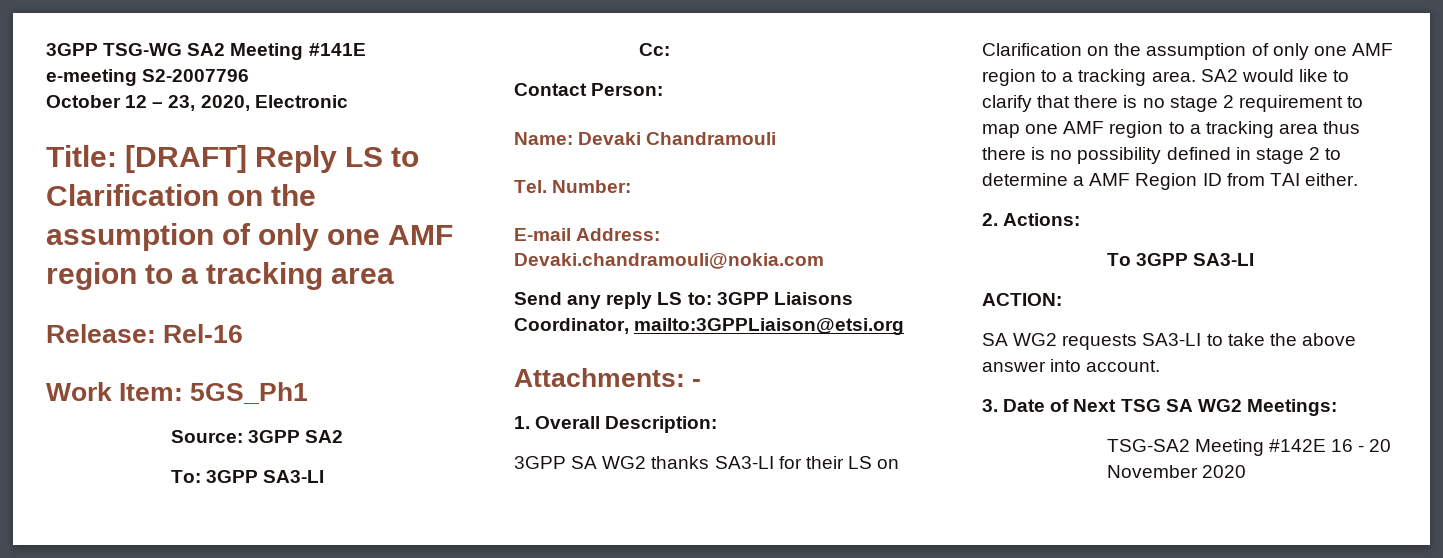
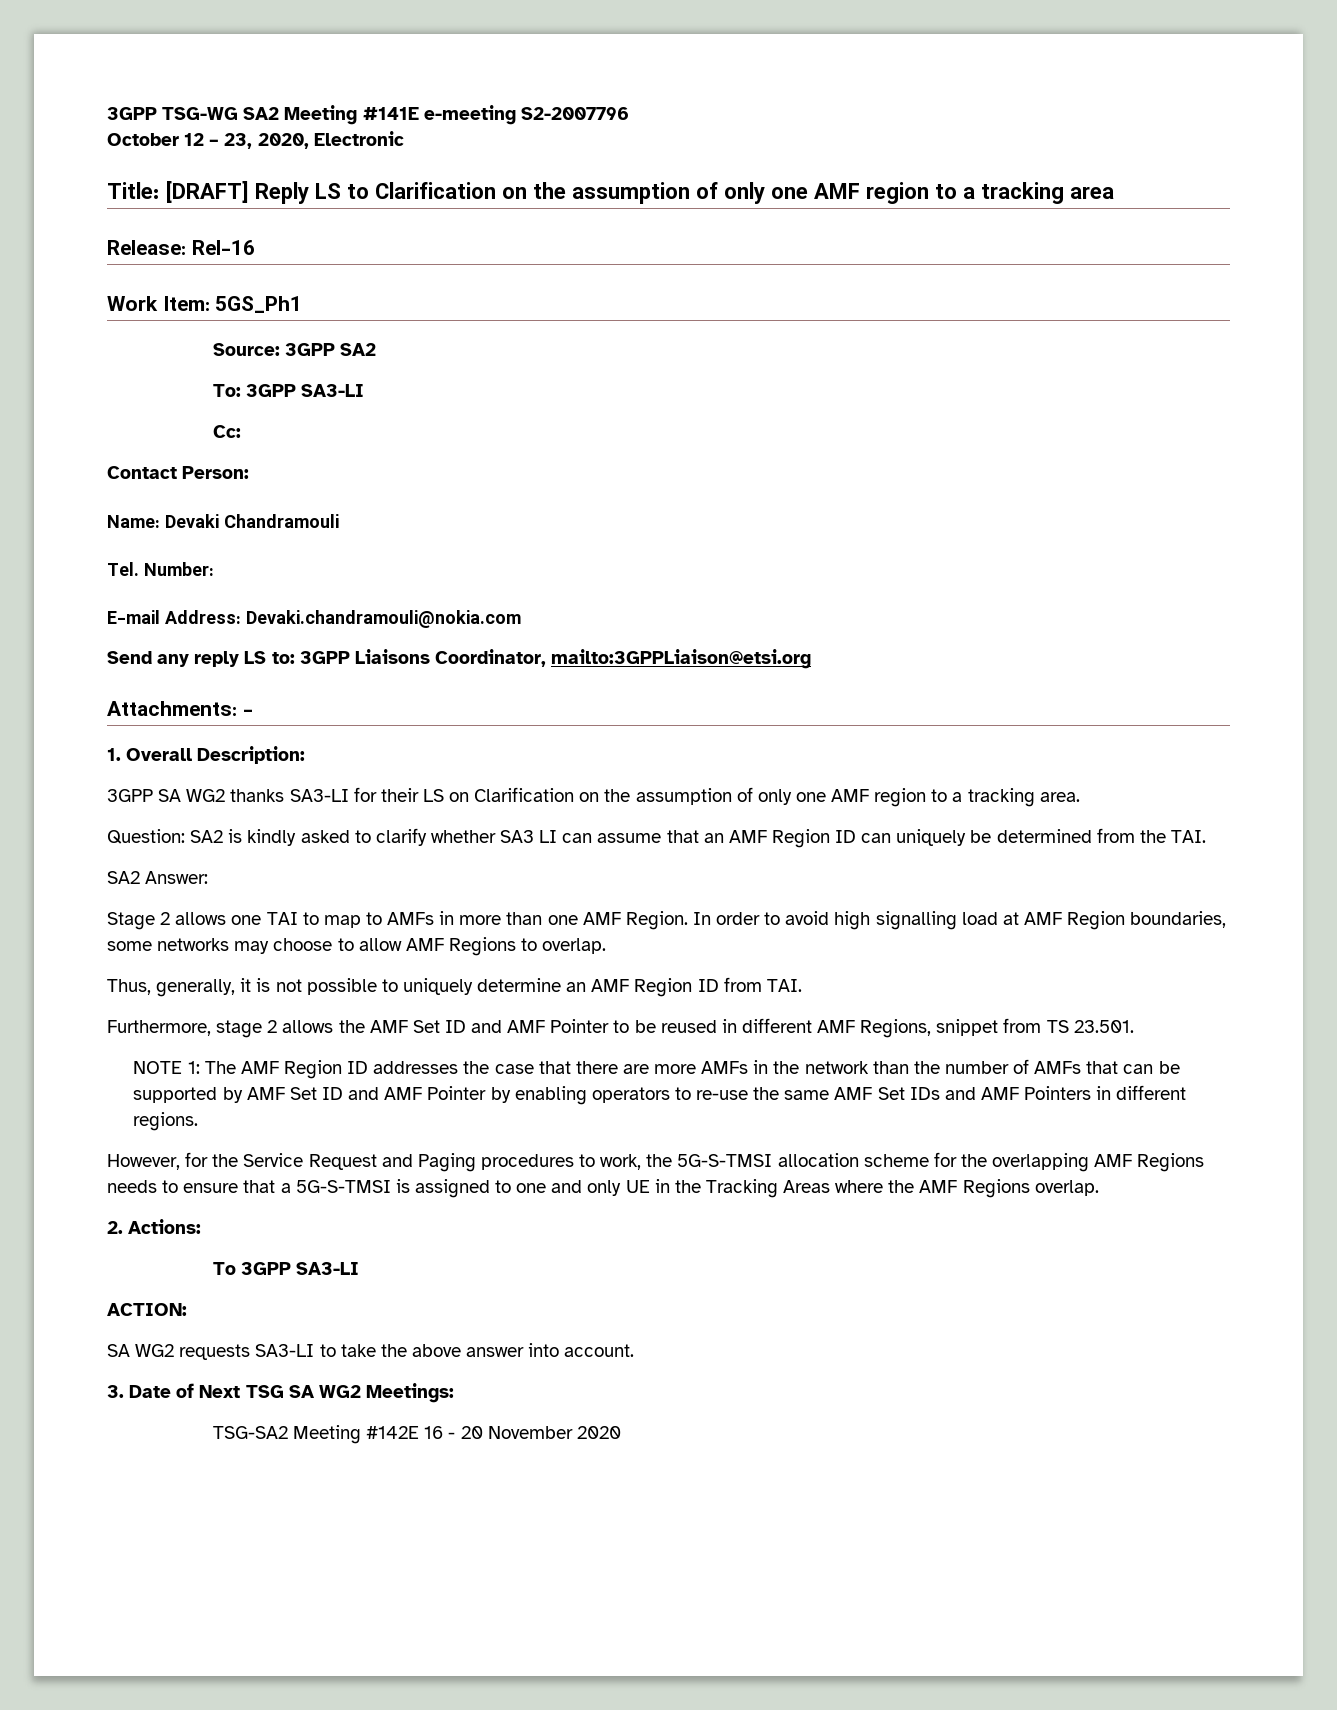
[1200,69,1350,82] [982,95,1364,112] [982,121,1361,138] [982,147,1342,164] [982,173,1358,190] SA2 would like to clarify that there is no stage 2 requirement to map one AMF region to a tracking area thus there is no possibility defined in stage 2 to determine a AMF Region ID from TAI either. -> [107,828,1206,848] [107,871,209,884] [107,911,1227,930] [107,937,607,956] [107,977,802,997] [107,1018,1134,1038] [133,1059,1180,1079] [133,1085,1187,1105] [133,1112,199,1131] [107,1152,1205,1172] [107,1179,1099,1198] // Question: SA2 is kindly asked to clarify whether SA3 LI can assume that an AMF Region ID can uniquely be determined from the TAI. // SA2 Answer: // Stage 2 allows one TAI to map to AMFs in more than one AMF Region. In order to avoid high signalling load at AMF Region boundaries, some networks may choose to allow AMF Regions to overlap. // Thus, generally, it is not possible to uniquely determine an AMF Region ID from TAI. // Furthermore, stage 2 allows the AMF Set ID and AMF Pointer to be reused in different AMF Regions, snippet from TS 23.501. // NOTE 1: The AMF Region ID addresses the case that there are more AMFs in the network than the number of AMFs that can be supported by AMF Set ID and AMF Pointer by enabling operators to re-use the same AMF Set IDs and AMF Pointers in different regions. // However, for the Service Request and Paging procedures to work, the 5G-S-TMSI allocation scheme for the overlapping AMF Regions needs to ensure that a 5G-S-TMSI is assigned to one and only UE in the Tracking Areas where the AMF Regions overlap.

